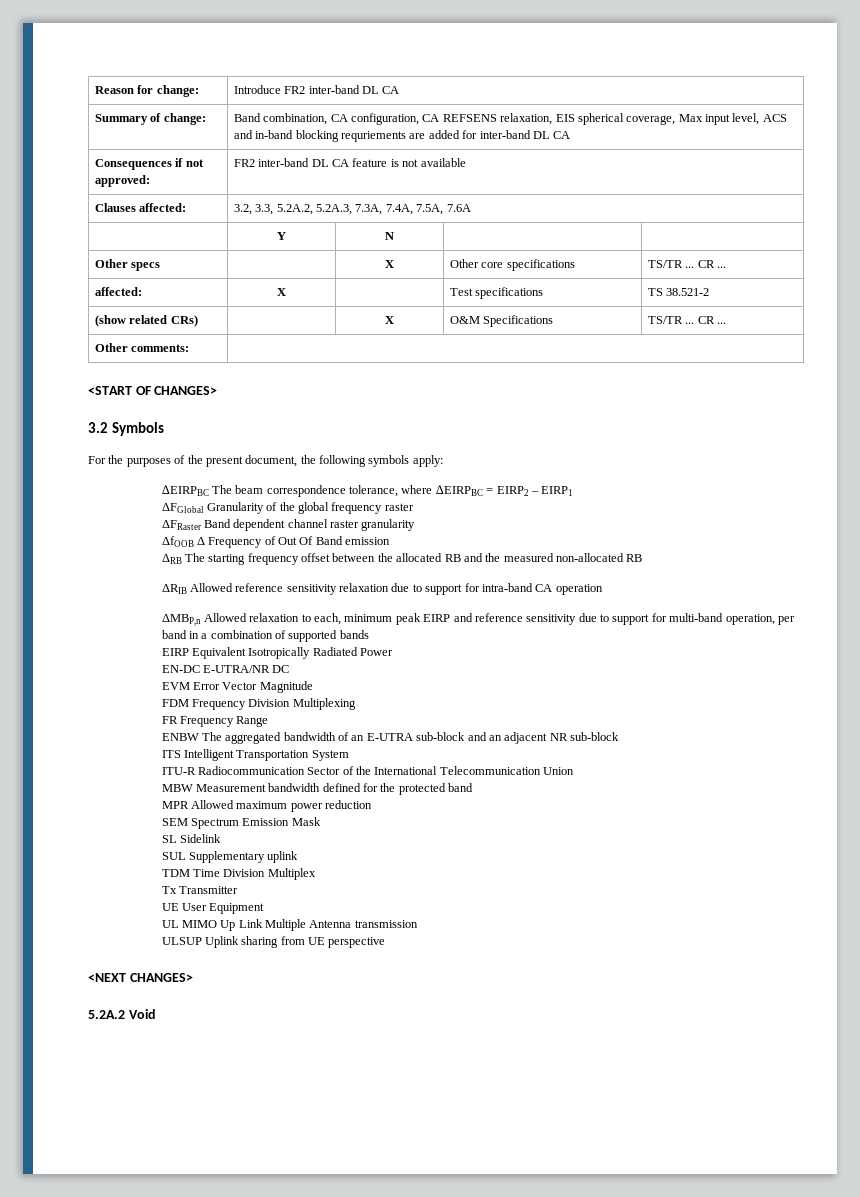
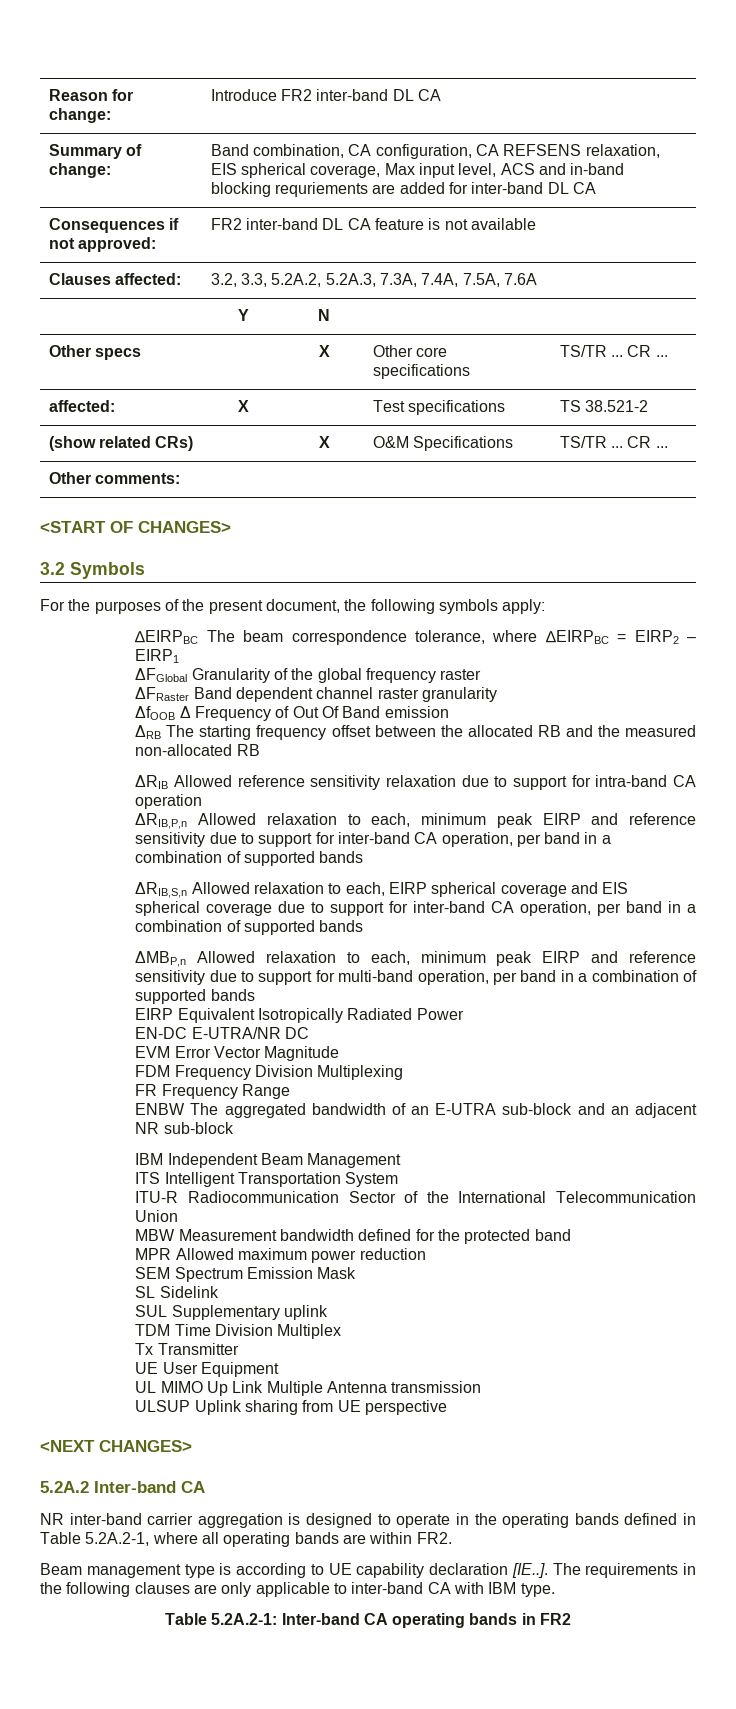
(603, 589) none -> [135,813,696,829] [135,832,611,847] [135,851,364,866] [135,882,629,898] [135,901,696,916] [135,920,364,935] // ΔRIB,P,n Allowed relaxation to each, minimum peak EIRP and reference sensitivity due to support for inter-band CA operation, per band in a combination of supported bands // ΔRIB,S,n Allowed relaxation to each, EIRP spherical coverage and EIS spherical coverage due to support for inter-band CA operation, per band in a combination of supported bands
(620, 736) none -> [135,1153,402,1168] // IBM Independent Beam Management
[128,1009,156,1019] Void -> [94,1481,205,1493] [40,1513,697,1528] [40,1532,452,1547] [40,1563,696,1578] [40,1582,555,1597] [164,1613,572,1628] Inter-band CA // NR inter-band carrier aggregation is designed to operate in the operating bands defined in Table 5.2A.2-1, where all operating bands are within FR2. // Beam management type is according to UE capability declaration [IE..]. The requirements in the following clauses are only applicable to inter-band CA with IBM type. // Table 5.2A.2-1: Inter-band CA operating bands in FR2

